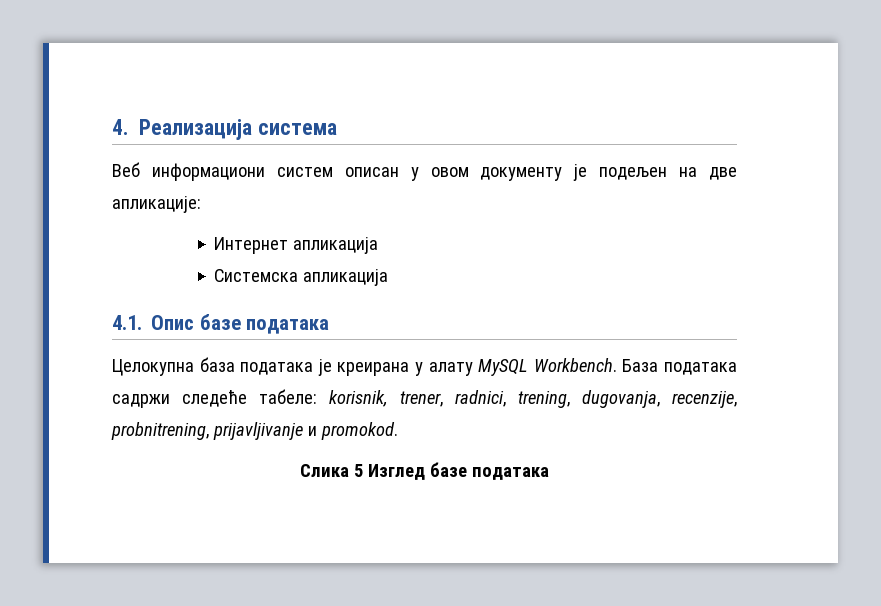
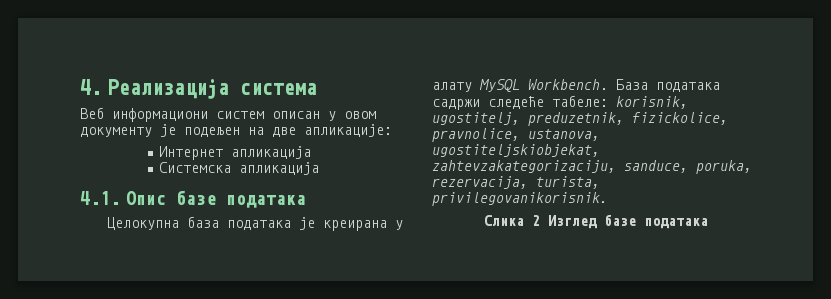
[400,390,737,408] [111,422,398,440] trener, radnici, trening, dugovanja, recenzije, probnitrening, prijavljivanje и promokod. -> [432,112,728,126] [432,128,600,142] [432,144,600,157] [432,160,752,174] [432,176,600,189] [432,192,608,206] ugostitelj, preduzetnik, fizickolice, pravnolice, ustanova, ugostiteljskiobjekat, zahtevzakategorizaciju, sanduce, poruka, rezervacija, turista, privilegovanikorisnik.
[354,464,364,477] 5 -> [532,215,540,226] 2

